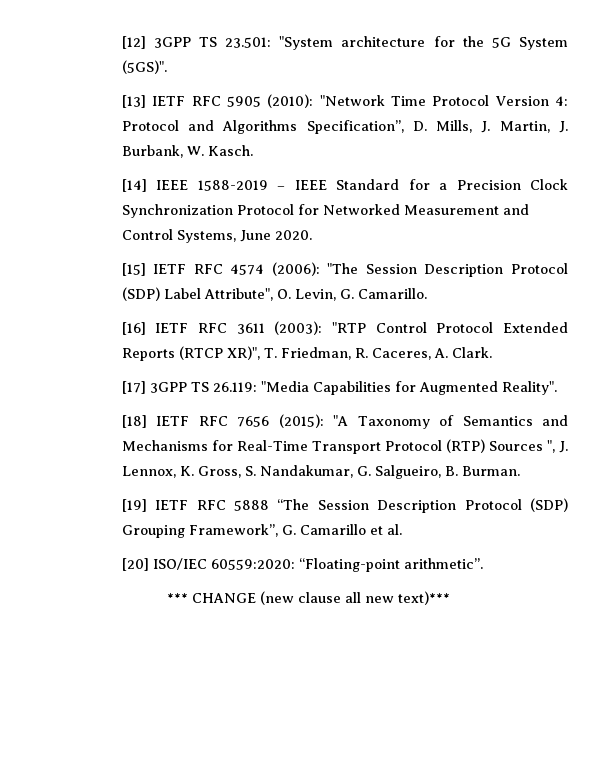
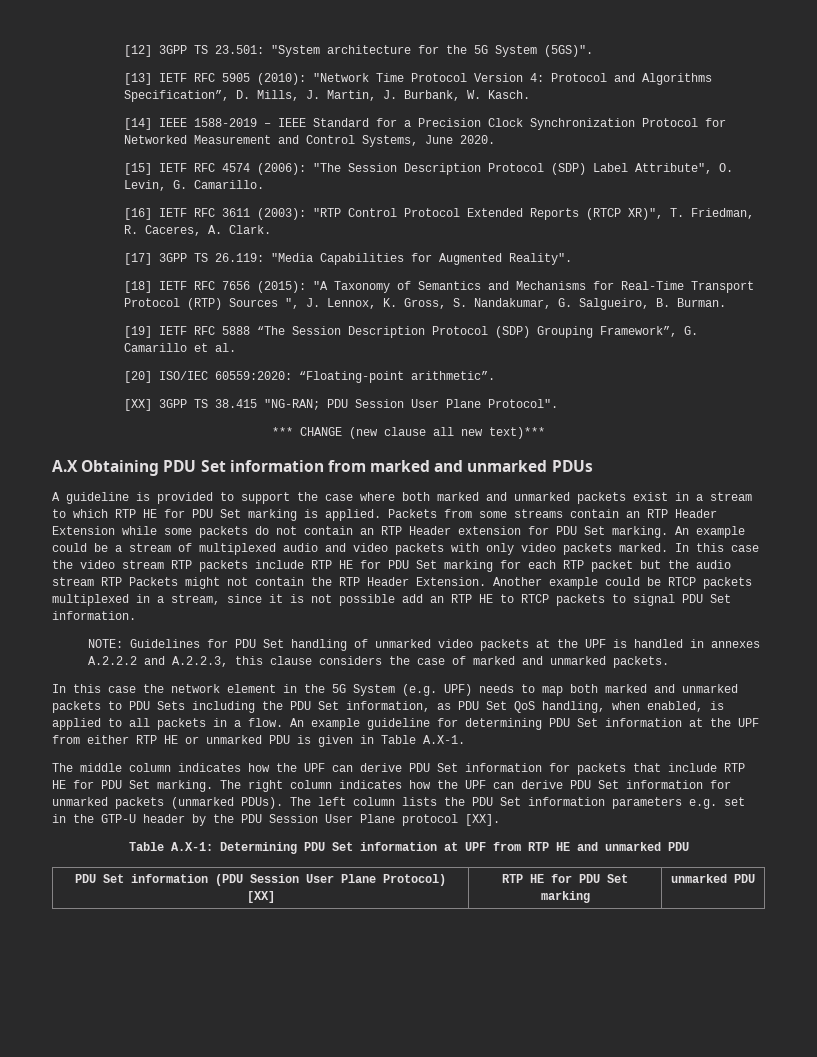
(483, 563) none -> [123,399,558,411] // [XX] 3GPP TS 38.415 "NG-RAN; PDU Session User Plane Protocol".
(450, 598) none -> [52,460,593,476] [52,492,752,504] [52,509,717,521] [52,526,745,538] [52,543,759,555] [52,560,731,572] [52,577,752,589] [52,594,731,606] [52,611,136,620] [87,639,760,651] [87,656,669,668] [52,684,738,696] [52,701,724,713] [52,718,759,730] [52,735,465,747] [52,763,745,775] [52,780,731,792] [52,797,745,809] [52,814,500,826] [128,842,689,854] [75,874,446,886] [246,891,275,903] [502,874,629,883] [540,891,590,903] [671,874,756,883] // A.X Obtaining PDU Set information from marked and unmarked PDUs // A guideline is provided to support the case where both marked and unmarked packets exist in a stream to which RTP HE for PDU Set marking is applied. Packets from some streams contain an RTP Header Extension while some packets do not contain an RTP Header extension for PDU Set marking. An example could be a stream of multiplexed audio and video packets with only video packets marked. In this case the video stream RTP packets include RTP HE for PDU Set marking for each RTP packet but the audio stream RTP Packets might not contain the RTP Header Extension. Another example could be RTCP packets multiplexed in a stream, since it is not possible add an RTP HE to RTCP packets to signal PDU Set information. // NOTE: Guidelines for PDU Set handling of unmarked video packets at the UPF is handled in annexes A.2.2.2 and A.2.2.3, this clause considers the case of marked and unmarked packets. // In this case the network element in the 5G System (e.g. UPF) needs to map both marked and unmarked packets to PDU Sets including the PDU Set information, as PDU Set QoS handling, when enabled, is applied to all packets in a flow. An example guideline for determining PDU Set information at the UPF from either RTP HE or unmarked PDU is given in Table A.X-1. // The middle column indicates how the UPF can derive PDU Set information for packets that include RTP HE for PDU Set marking. The right column indicates how the UPF can derive PDU Set information for unmarked packets (unmarked PDUs). The left column lists the PDU Set information parameters e.g. set in the GTP-U header by the PDU Session User Plane protocol [XX]. // Table A.X-1: Determining PDU Set information at UPF from RTP HE and unmarked PDU // PDU Set information (PDU Session User Plane Protocol) [XX] | RTP HE for PDU Set marking | unmarked PDU

